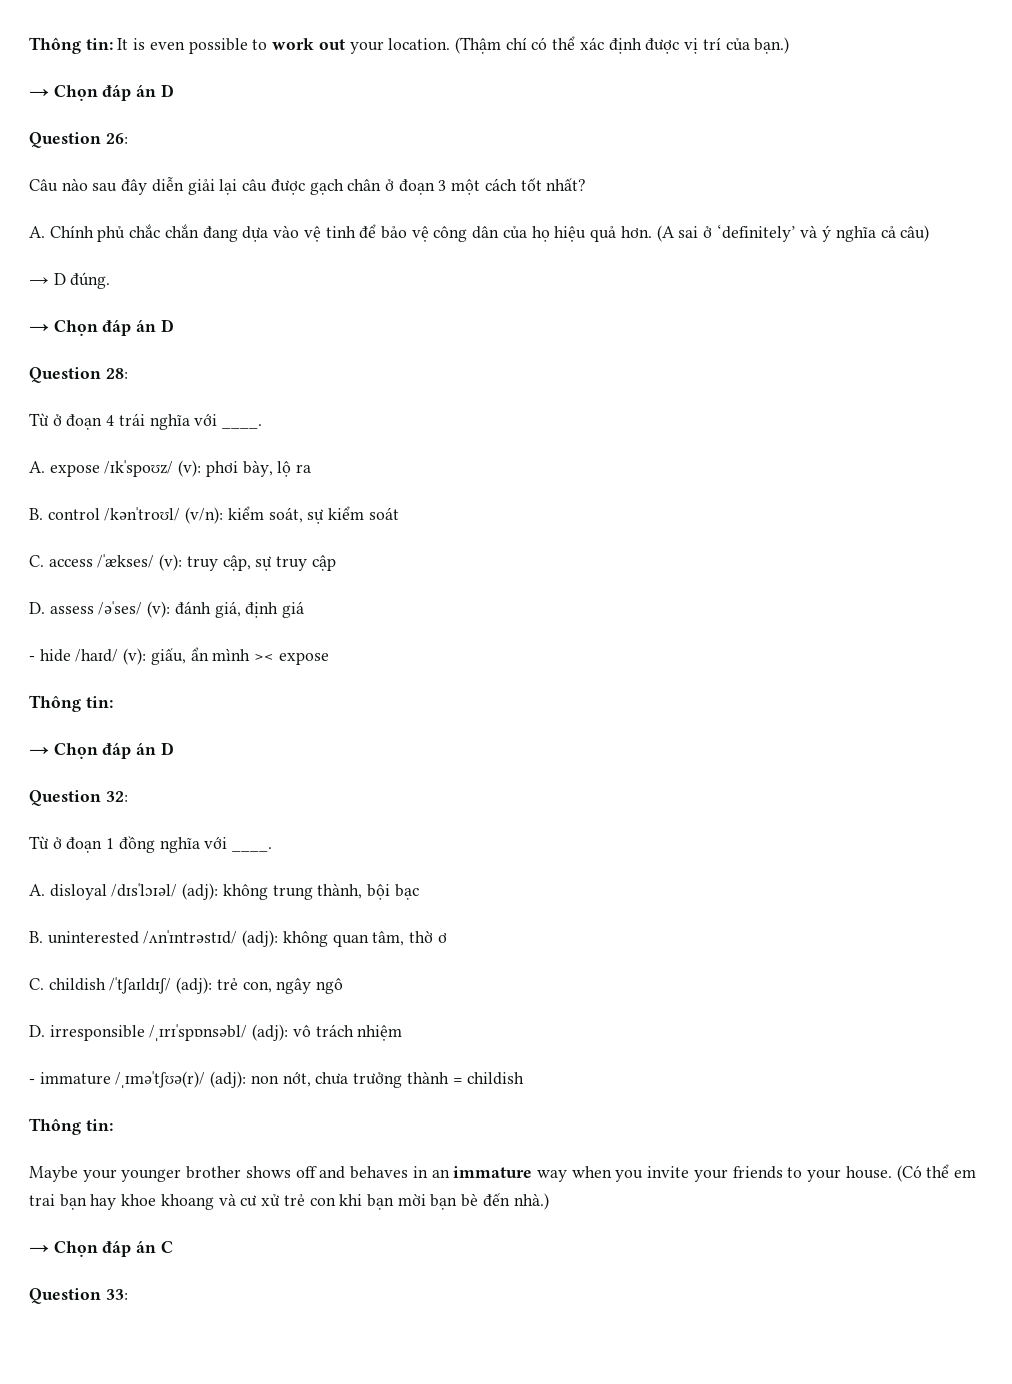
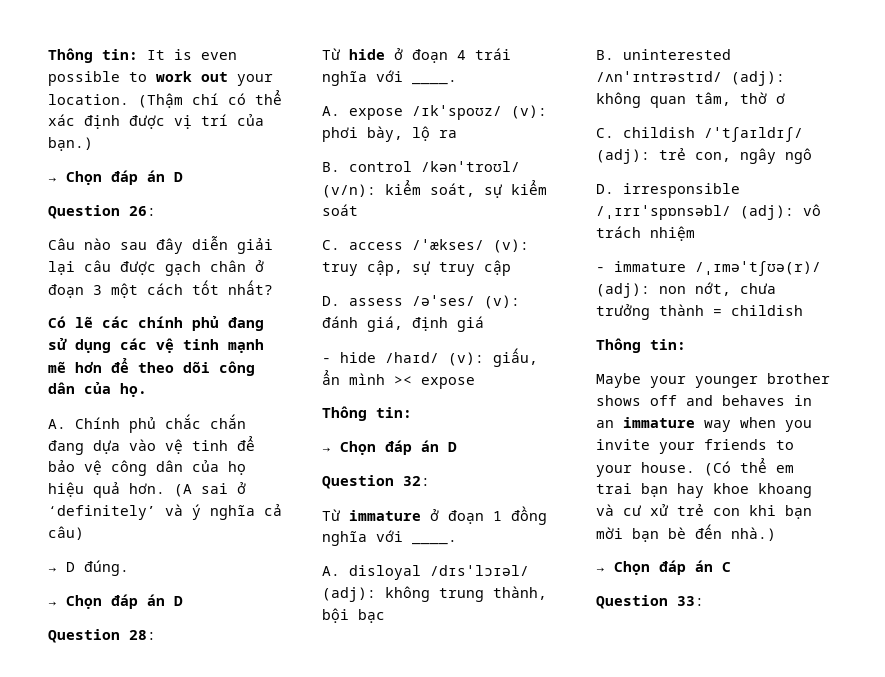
(587, 184) none -> [48,316,264,331] [48,338,264,353] [48,358,255,376] [48,382,147,397] // Có lẽ các chính phủ đang sử dụng các vệ tinh mạnh mẽ hơn để theo dõi công dân của họ.
(49, 420) none -> [349,49,385,60] hide
(49, 843) none -> [349,510,421,521] immature

